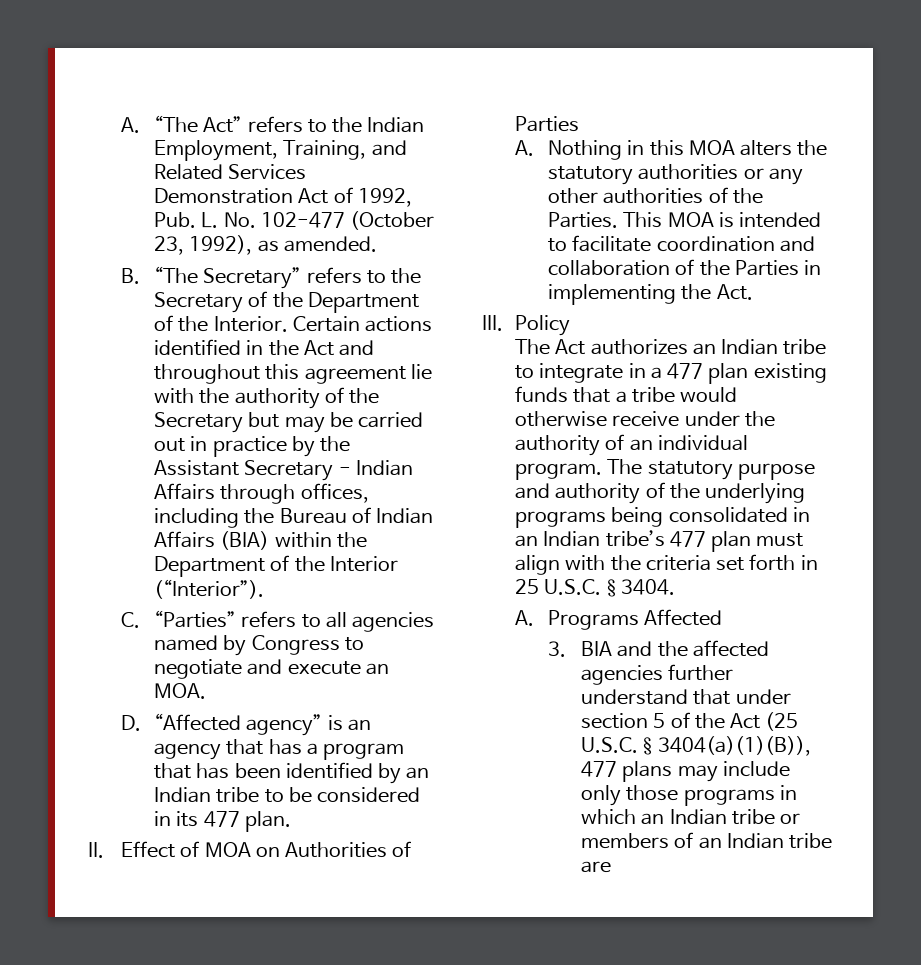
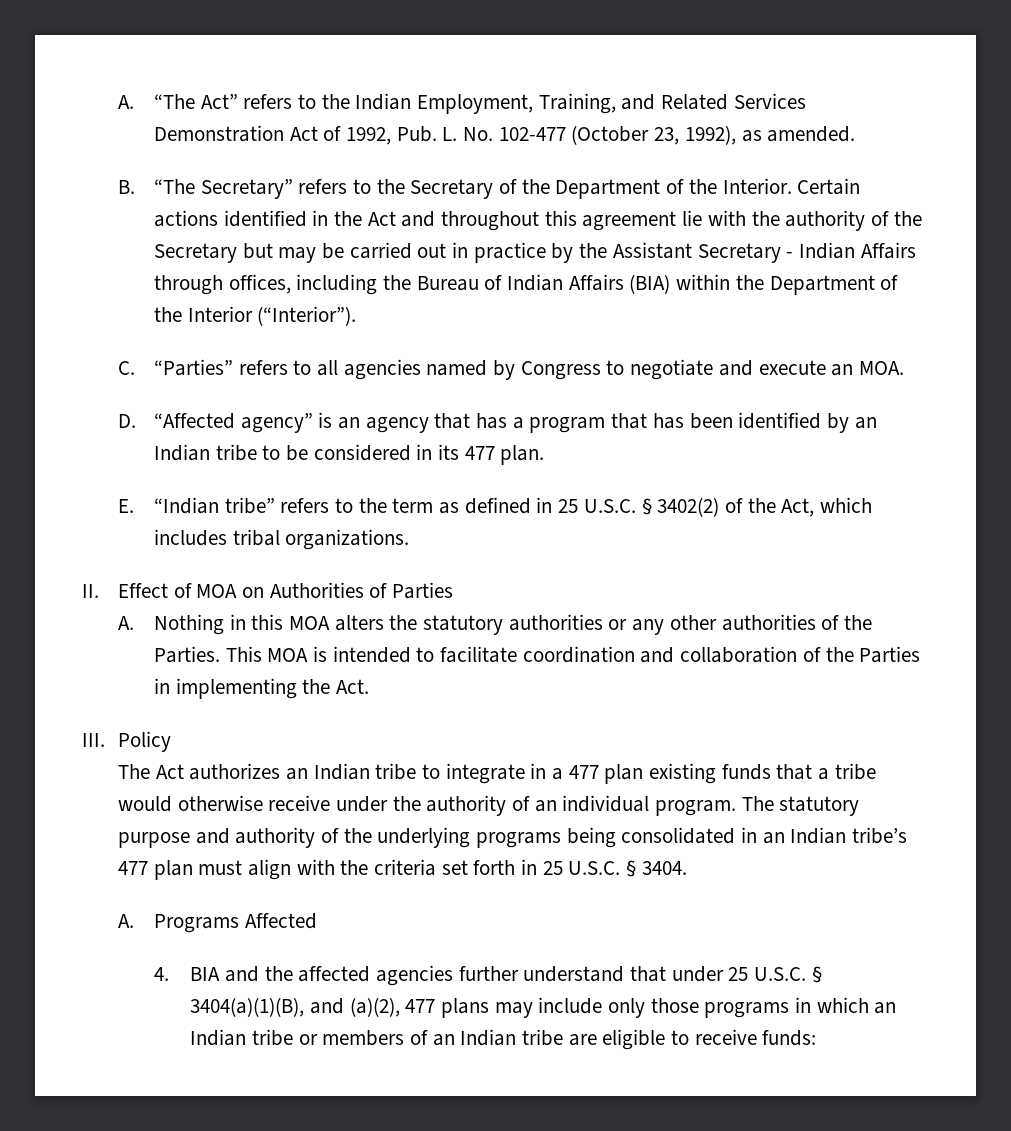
(291, 821) none -> [118,497,872,517] [154,529,410,550] // E. “Indian tribe” refers to the term as defined in 25 U.S.C. § 3402(2) of the Act, which includes tribal organizations.
[548,641,567,657] 3. -> [154,967,170,981] 4.
[581,712,799,731] [581,736,811,756] section 5 of the Act (25 U.S.C. § 3404(a)(1)(B)), -> [728,966,822,983] [190,997,400,1017] 25 U.S.C. § 3404(a)(1)(B), and (a)(2),
(612, 867) none -> [602,1029,817,1050] eligible to receive funds:

